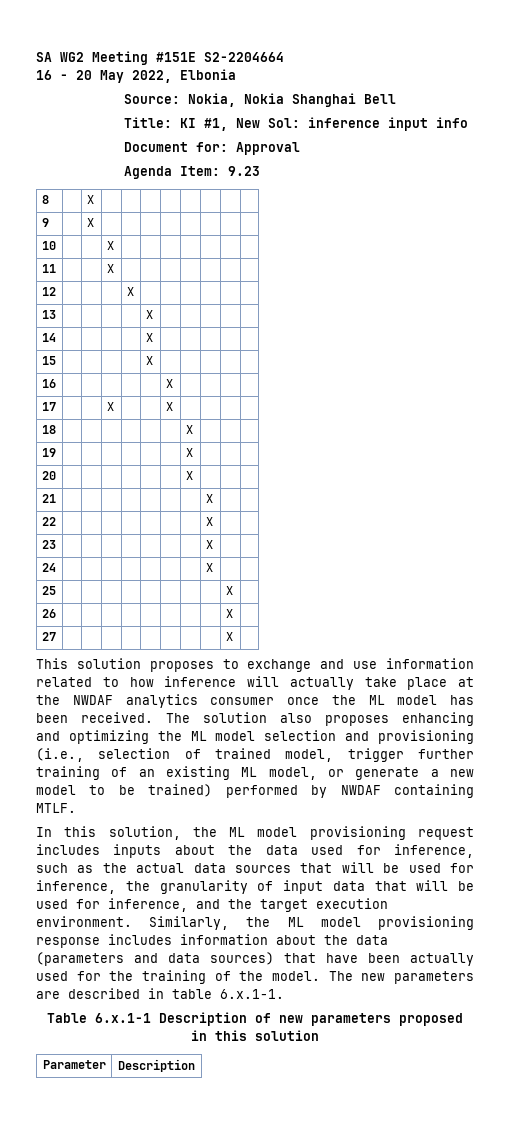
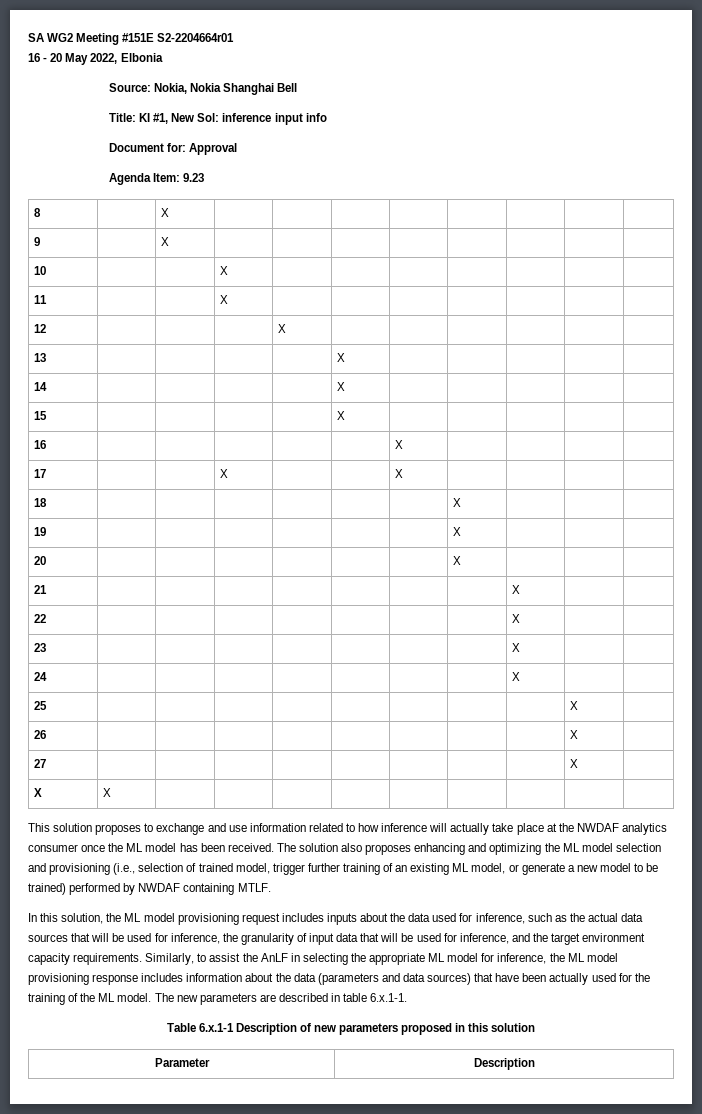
[204,52,284,62] S2-2204664 -> [157,33,235,42] S2-2204664r01
(233, 636) none -> [34,788,43,797] [103,788,112,797] // X | X | | | | | | | | |
[316,898,388,909] [36,916,230,930] execution environment. Similarly, -> [582,933,646,942] [28,953,547,965] environment capacity requirements. Similarly, to assist the AnLF in selecting the appropriate ML model for inference,
(264, 976) none -> [98,993,116,1002] ML

